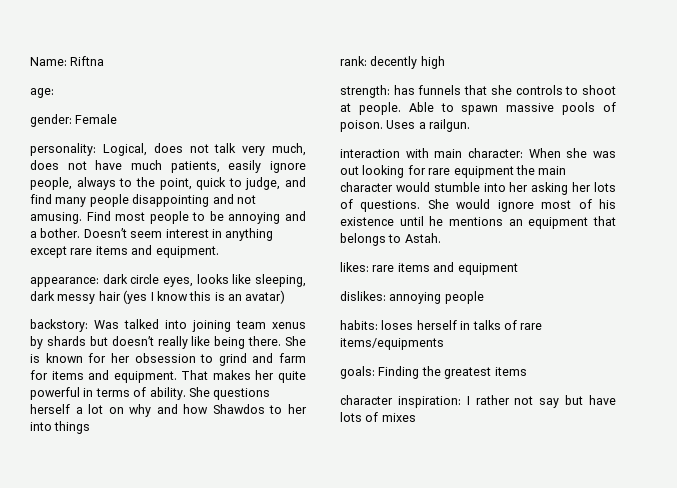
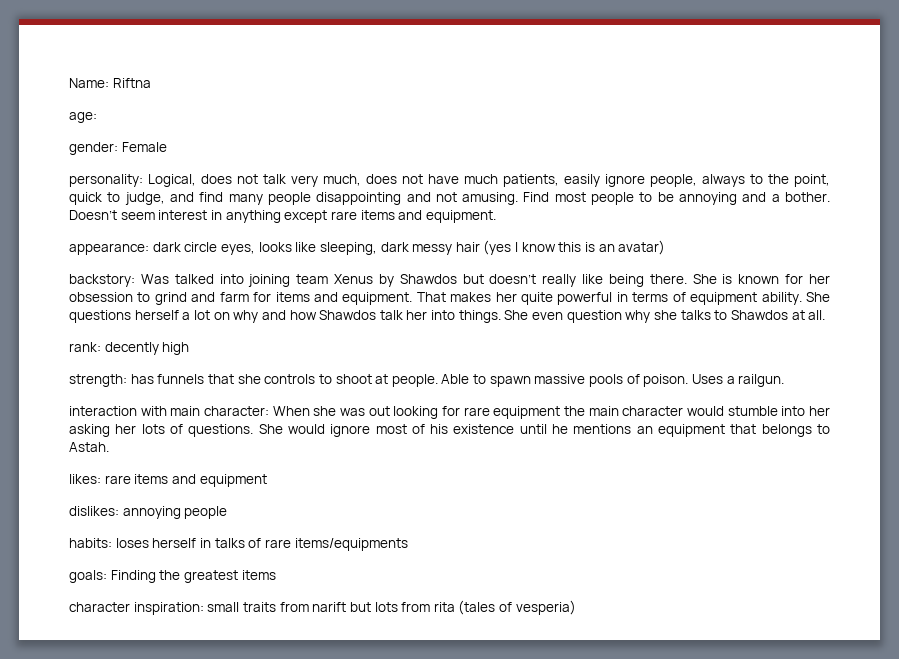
[272,322,306,329] [30,336,86,349] xenus by shards -> [334,274,457,287] Xenus by Shawdos
(147, 392) none -> [690,292,758,305] equipment
[269,405,283,414] to -> [379,310,403,320] talk
[54,421,91,434] things -> [458,310,826,323] things. She even question why she talks to Shawdos at all.
[466,395,616,408] [340,412,416,422] I rather not say but have lots of mixes -> [207,600,576,615] small traits from narift but lots from rita (tales of vesperia)

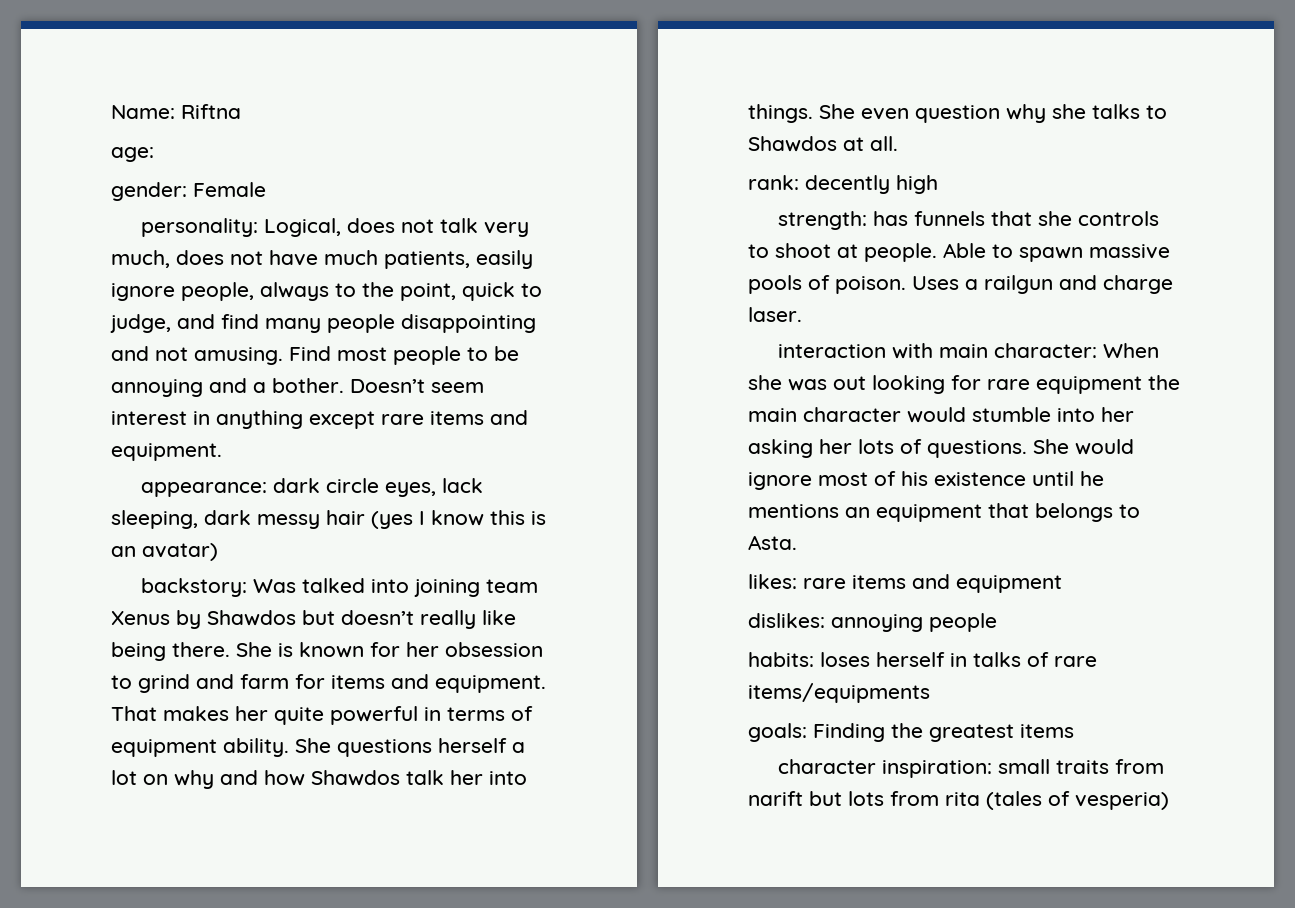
[258,242,317,252] looks like -> [441,478,483,493] lack
[738,374,785,387] railgun. -> [984,275,1173,294] [748,307,802,322] railgun and charge laser.
[69,442,109,452] Astah. -> [748,535,797,550] Asta.

